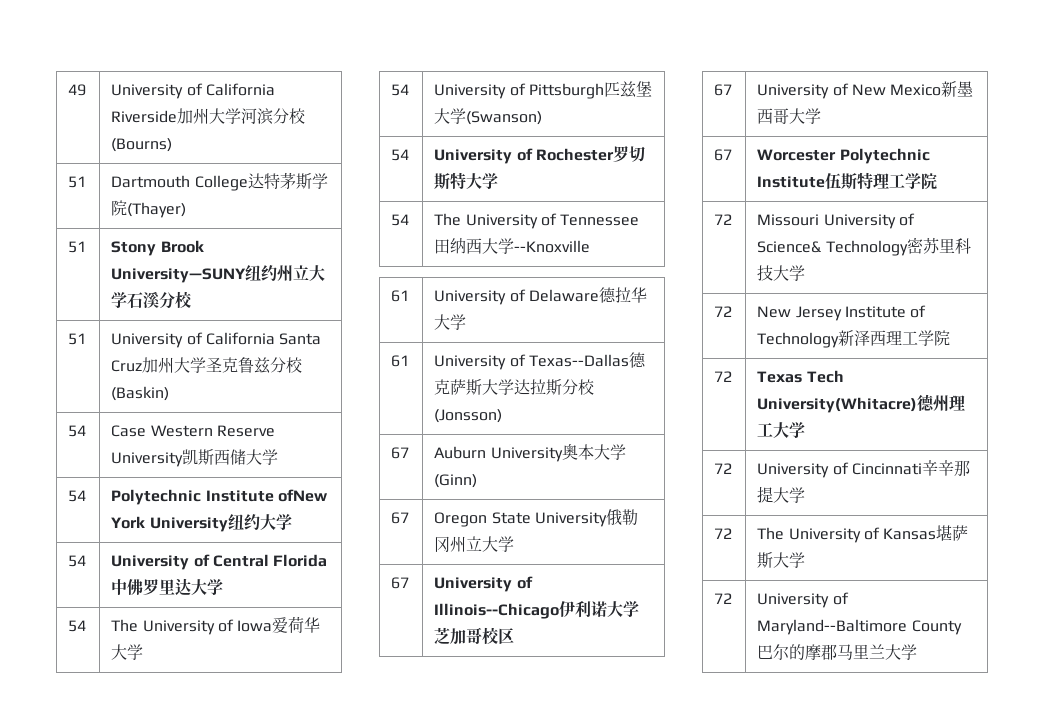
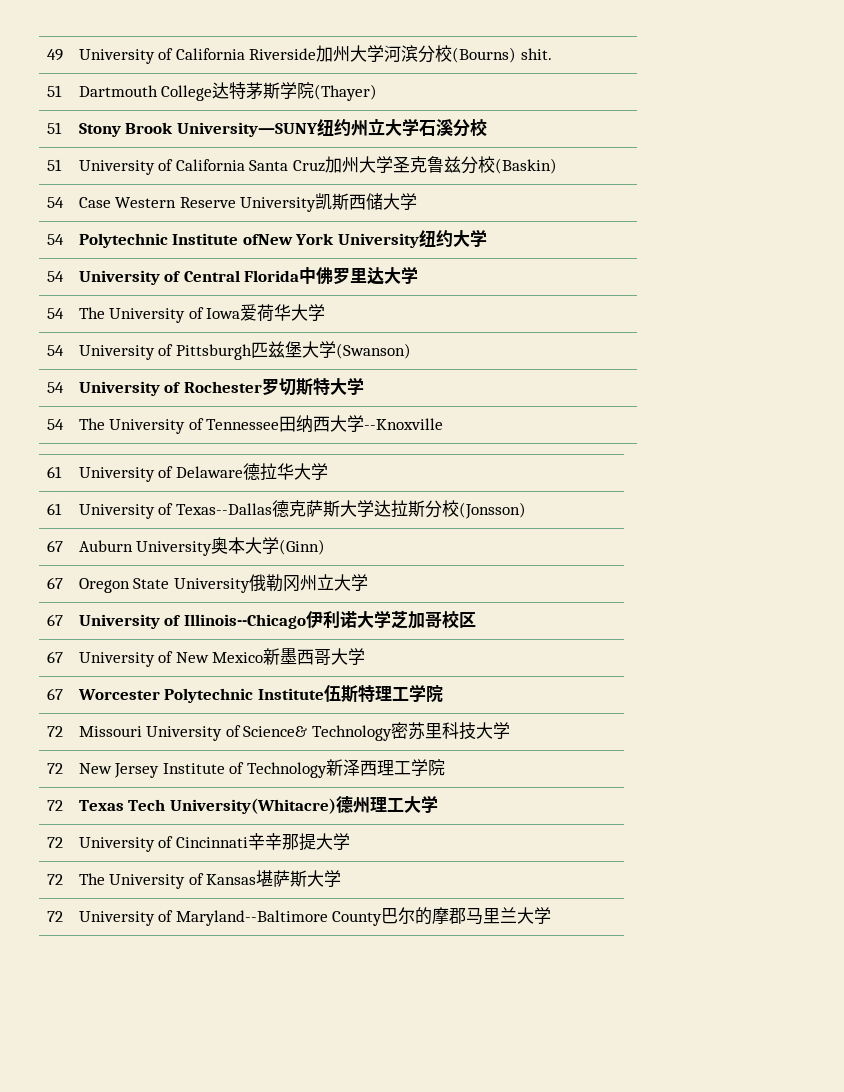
(173, 145) none -> [520,48,552,60] shit.

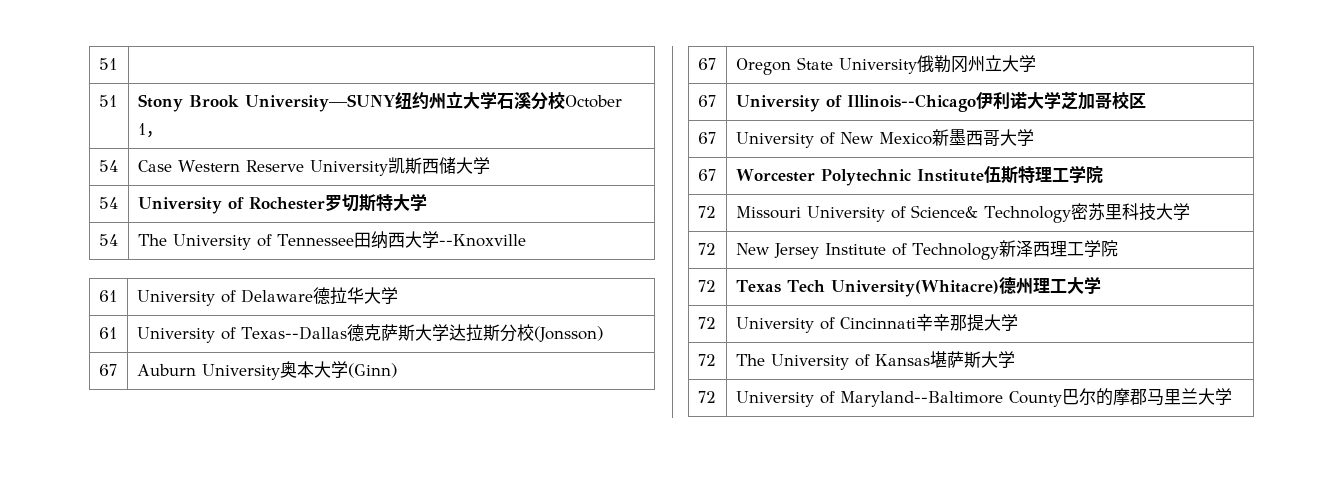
[46,49,63,61] [78,45,552,64] [46,85,62,97] [78,82,378,101] 49 | University of California Riverside加州大学河滨分校(Bourns) shit. // 51 | Dartmouth College达特茅斯学院(Thayer) -> [98,58,117,70] 51 |
[46,159,62,171] [78,156,557,175] // 51 | University of California Santa Cruz加州大学圣克鲁兹分校(Baskin) -> [564,95,622,108] [137,123,163,138] October 1，
[46,234,64,245] [78,229,487,248] [46,271,64,282] [78,266,419,285] [46,308,64,319] [78,304,326,323] [46,345,64,356] [78,341,411,360] // 54 | Polytechnic Institute ofNew York University纽约大学 // 54 | University of Central Florida中佛罗里达大学 // 54 | The University of Iowa爱荷华大学 // 54 | University of Pittsburgh匹兹堡大学(Swanson) -> (490, 165) none

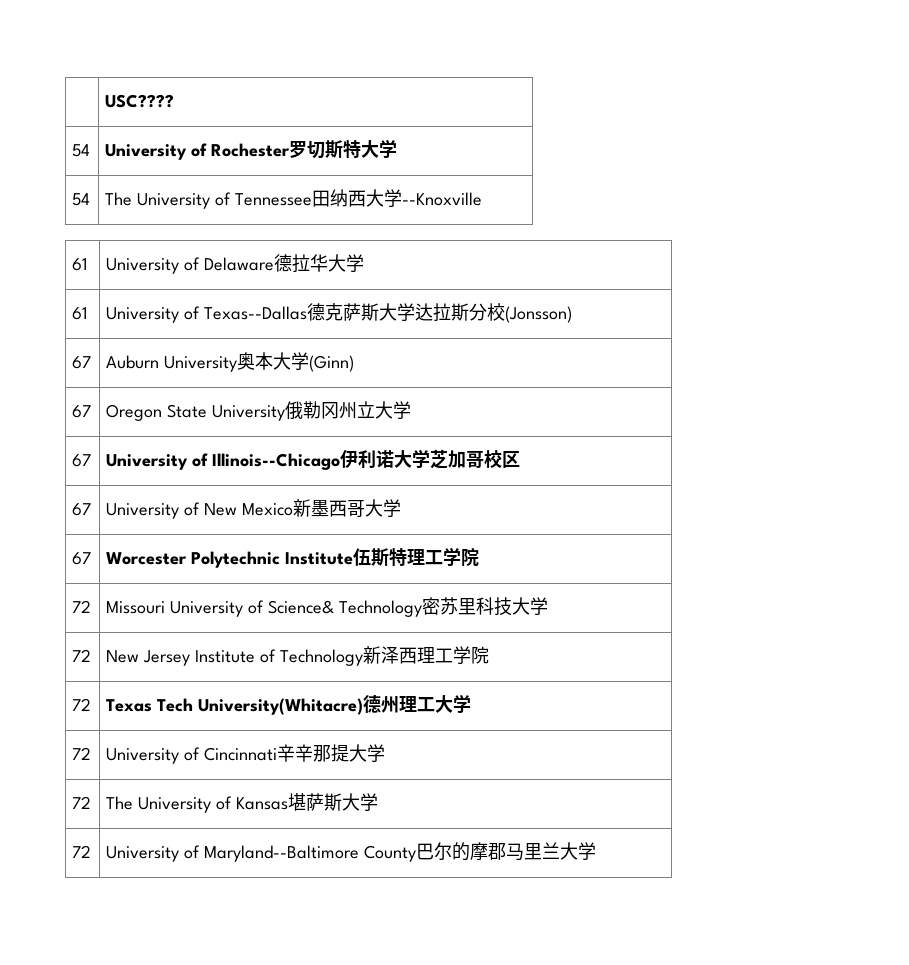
[98,58,117,70] [98,95,117,107] [137,91,622,112] [137,123,163,138] [98,160,118,172] [137,157,490,176] 51 | // 51 | Stony Brook University—SUNY纽约州立大学石溪分校October 1， // 54 | Case Western Reserve University凯斯西储大学 -> [105,94,175,108] | USC????

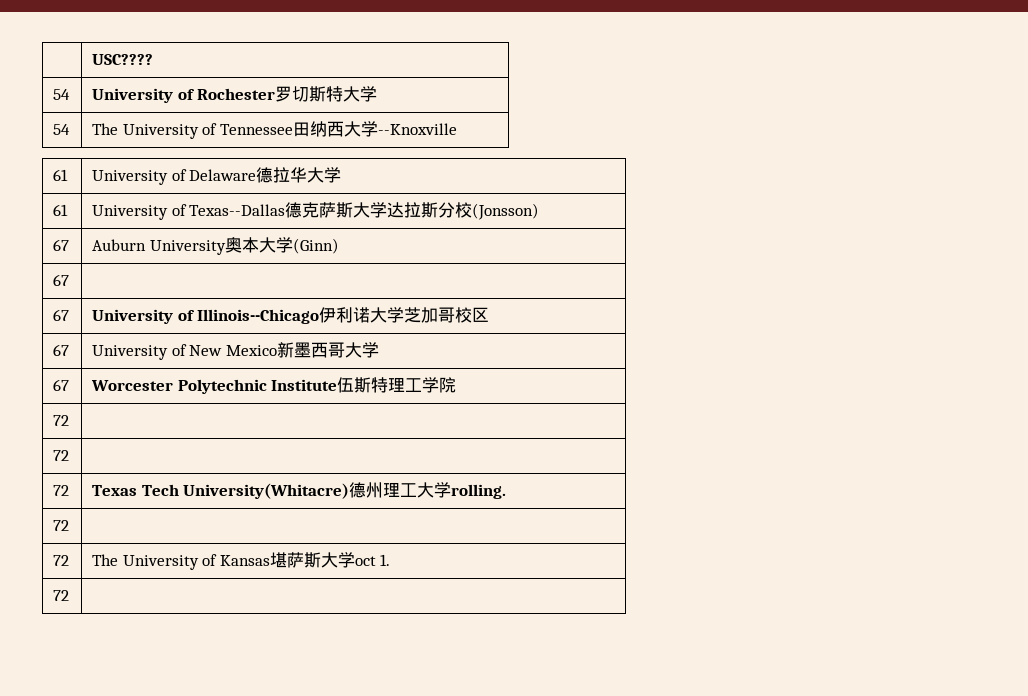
[106,401,411,421] Oregon State University俄勒冈州立大学 -> (70, 280) none
[106,597,548,617] [72,649,92,662] [106,646,489,666] Missouri University of Science& Technology密苏里科技大学 // 72 | New Jersey Institute of Technology新泽西理工学院 -> [53,450,70,461] // 72 |
[72,747,92,760] [106,744,385,764] // 72 | University of Cincinnati辛辛那提大学 -> [451,484,507,499] [53,520,70,531] rolling. // 72 |
[72,845,92,858] [106,842,596,862] // 72 | University of Maryland--Baltimore County巴尔的摩郡马里兰大学 -> [354,554,391,566] [53,590,70,601] oct 1. // 72 |

